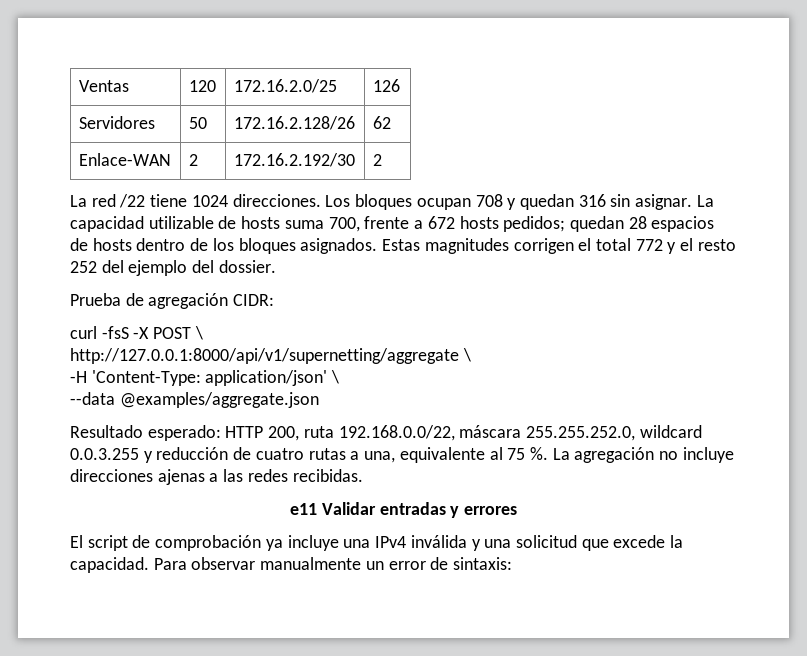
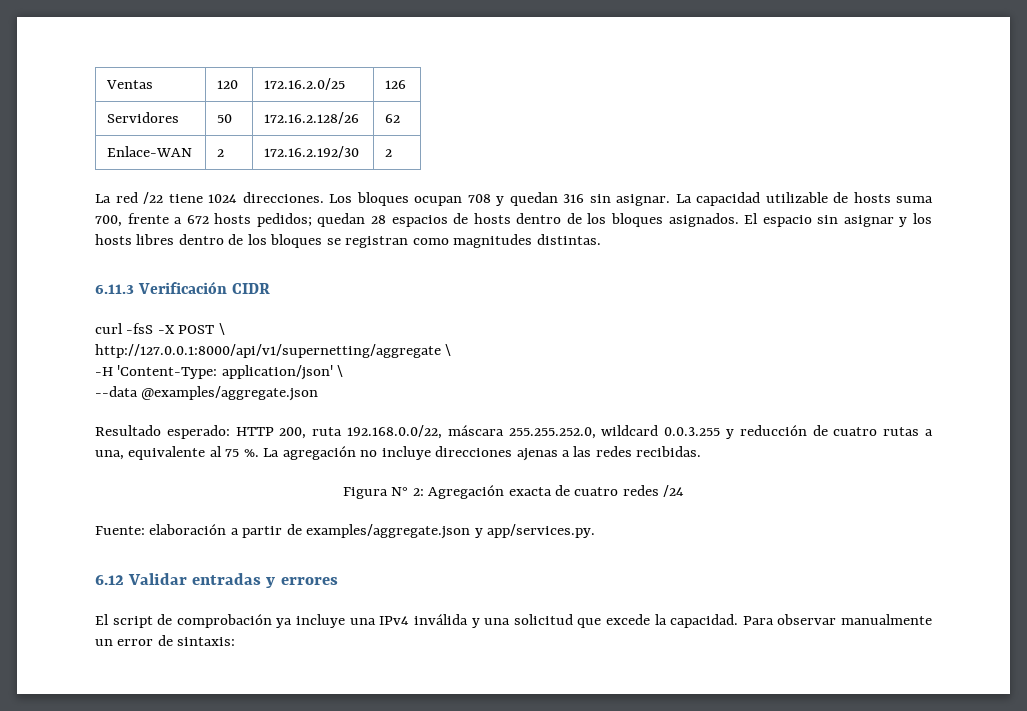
[382,238,736,254] [70,260,276,276] [70,293,275,309] Estas magnitudes corrigen el total 772 y el resto 252 del ejemplo del dossier. // Prueba de agregación CIDR: -> [744,213,932,227] [95,234,601,248] [95,281,270,294] El espacio sin asignar y los hosts libres dentro de los bloques se registran como magnitudes distintas. // 6.11.3 Verificación CIDR
[290,503,318,515] e11 -> [342,485,685,499] [95,524,596,539] [95,575,124,585] Figura N° 2: Agregación exacta de cuatro redes /24 // Fuente: elaboración a partir de examples/aggregate.json y app/services.py. // 6.12

